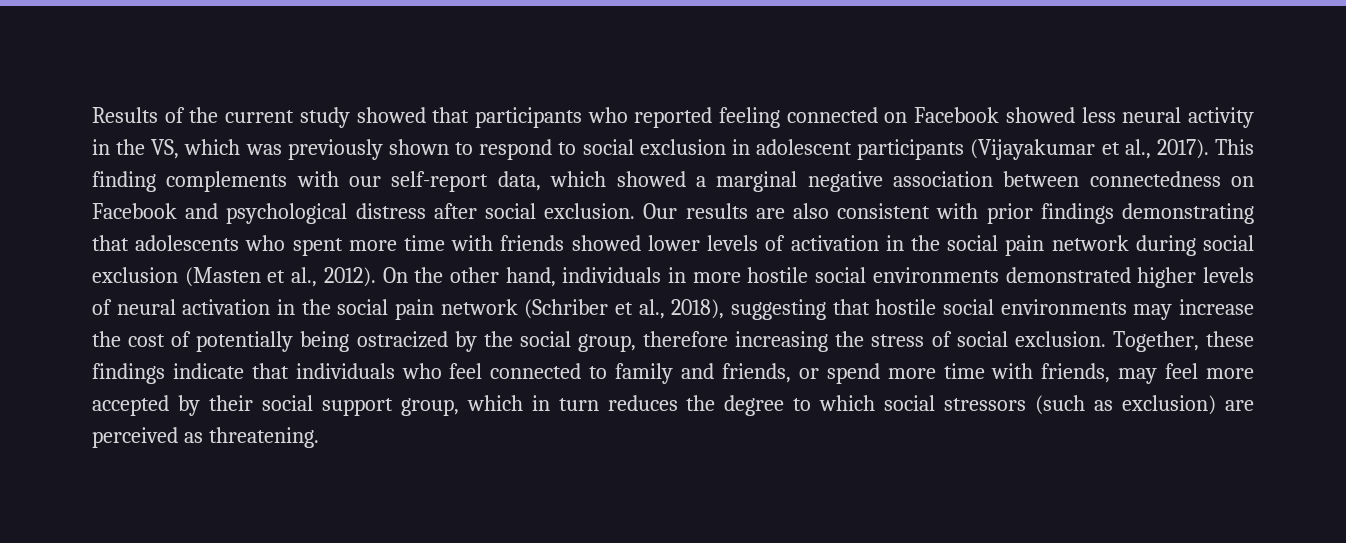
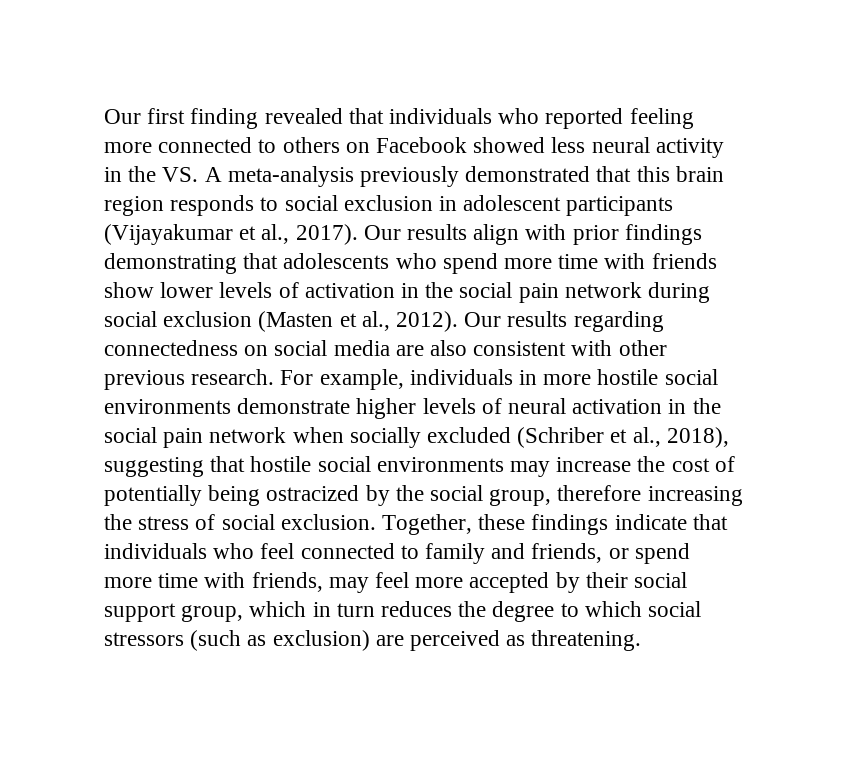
[92,107,878,128] Results of the current study showed that participants who reported feeling connected -> [104,108,694,129] [104,137,340,153] Our first finding revealed that individuals who reported feeling more connected to others
[151,139,553,160] VS, which was previously shown to respond -> [162,166,724,187] [104,195,255,216] VS. A meta-analysis previously demonstrated that this brain region responds
[1215,139,1254,155] [92,171,1255,192] [92,203,931,224] This finding complements with our self-report data, which showed a marginal negative association between connectedness on Facebook and psychological distress after social exclusion. Our results are also consistent -> [363,224,520,245] Our results align
[292,238,343,256] spent -> [442,253,498,274] spend
[571,235,641,251] showed -> [104,282,154,298] show
[382,267,556,287] On the other hand, -> [464,311,664,332] [104,340,667,356] [104,369,404,390] Our results regarding connectedness on social media are also consistent with other previous research. For example,
[1005,267,1131,283] demonstrated -> [237,398,351,414] demonstrate
(518, 307) none -> [292,427,512,448] when socially excluded

